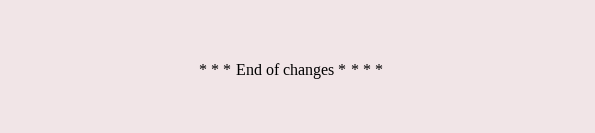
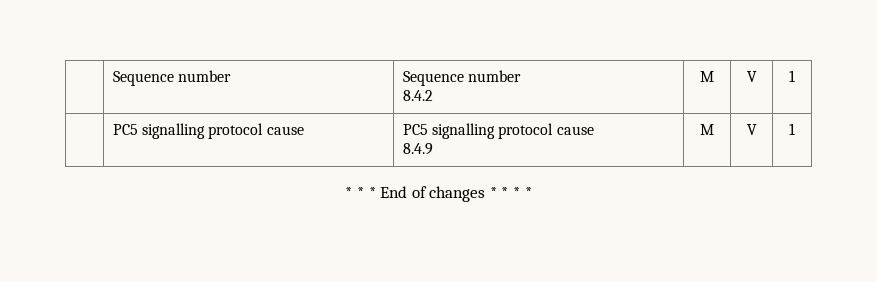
(198, 69) none -> [113,70,232,86] [403,70,522,86] [403,90,434,101] [700,71,714,82] [746,71,757,82] [789,70,795,82] [113,123,304,139] [403,123,594,139] [403,143,434,155] [700,124,714,135] [746,124,757,135] [789,123,795,135] | Sequence number | Sequence number // 8.4.2 | M | V | 1 // | PC5 signalling protocol cause | PC5 signalling protocol cause // 8.4.9 | M | V | 1 //

